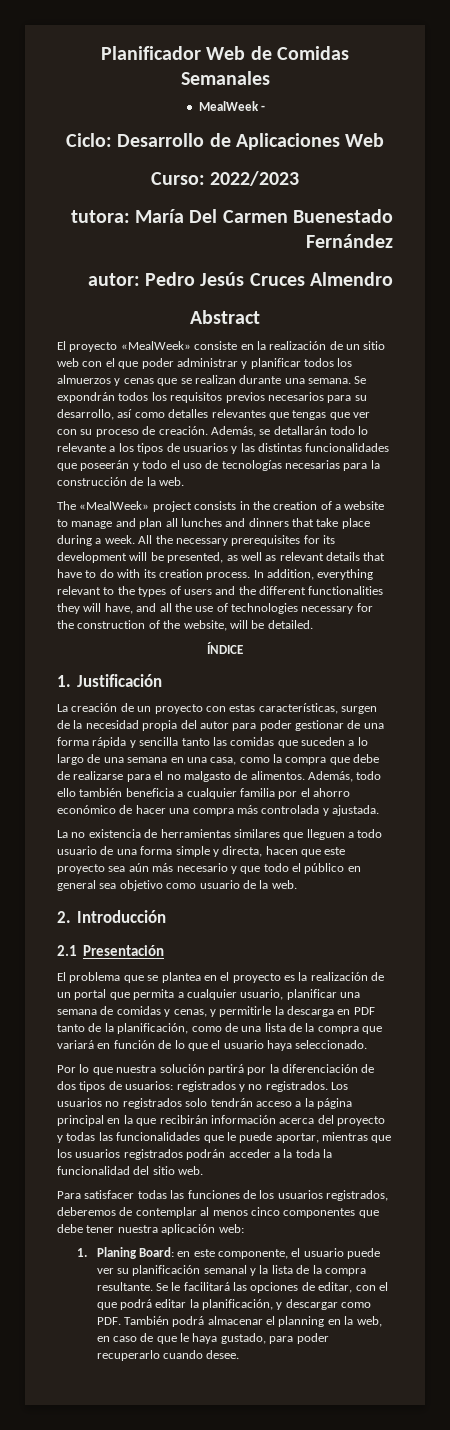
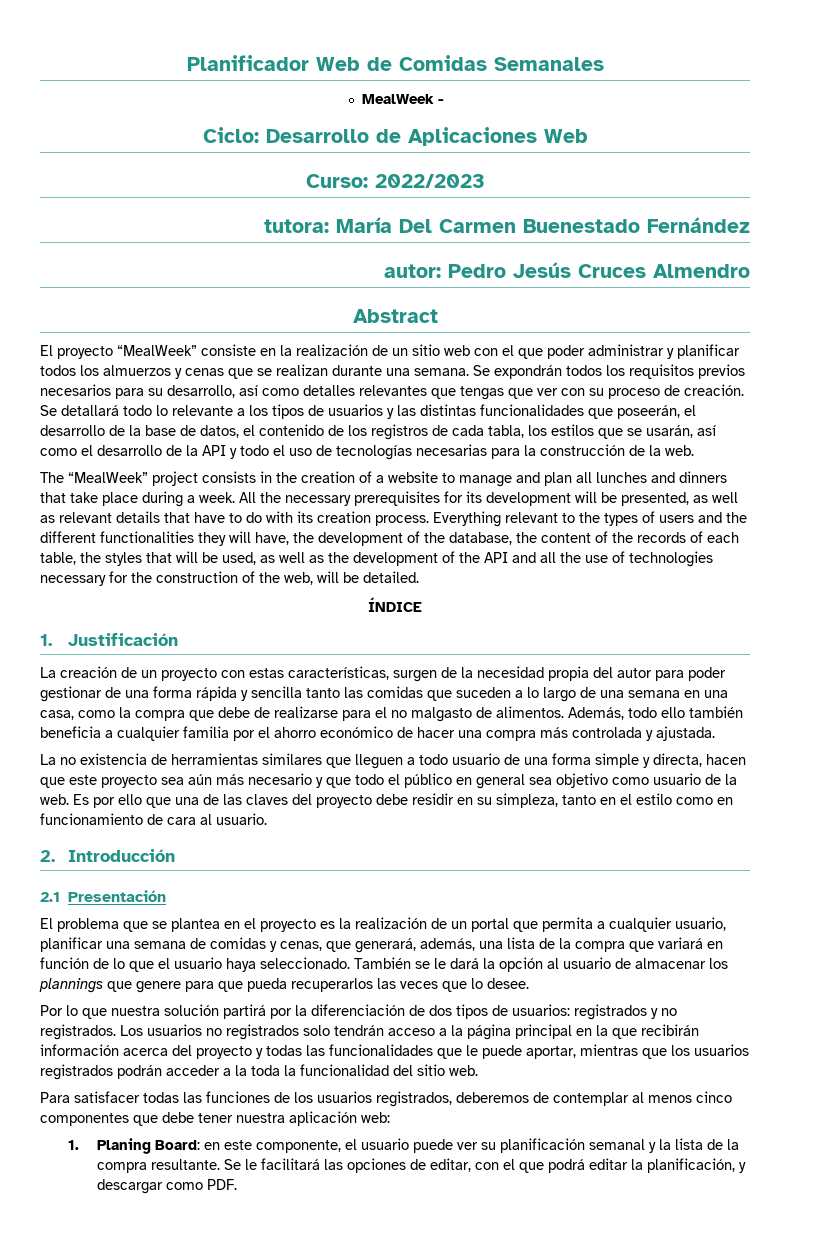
[120,341,191,350] «MealWeek» -> [117,345,197,356] “MealWeek”
[210,426,327,437] Además, se detallarán -> [40,405,119,416] Se detallará
[80,460,130,471] poseerán -> [617,405,696,419] [40,424,716,440] [40,445,226,456] poseerán, el desarrollo de la base de datos, el contenido de los registros de cada tabla, los estilos que se usarán, así como el desarrollo de la API
[79,501,150,510] «MealWeek» -> [68,472,148,483] “MealWeek”
[253,569,374,580] In addition, everything -> [433,511,501,527] Everything
(133, 608) none -> [293,531,739,546] [40,551,508,566] the development of the database, the content of the records of each table, the styles that will be used, as well as the development of the API
[183,620,227,631] website, -> [284,572,313,585] web,
(297, 884) none -> [73,793,733,808] [40,813,267,825] Es por ello que una de las claves del proyecto debe residir en su simpleza, tanto en el estilo como en funcionamiento de cara al usuario.
[209,1006,375,1017] [57,1023,238,1034] y permitirle la descarga en PDF tanto de la planificación, como de -> [326,938,475,953] que generará, además,
(368, 1044) none -> [354,957,728,972] [39,978,529,993] También se le dará la opción al usuario de almacenar los plannings que genere para que pueda recuperarlos las veces que lo desee.
[123,1316,382,1327] [96,1333,329,1344] [96,1350,240,1361] También podrá almacenar el planning en la web, en caso de que le haya gustado, para poder recuperarlo cuando desee. -> (237, 1184) none

